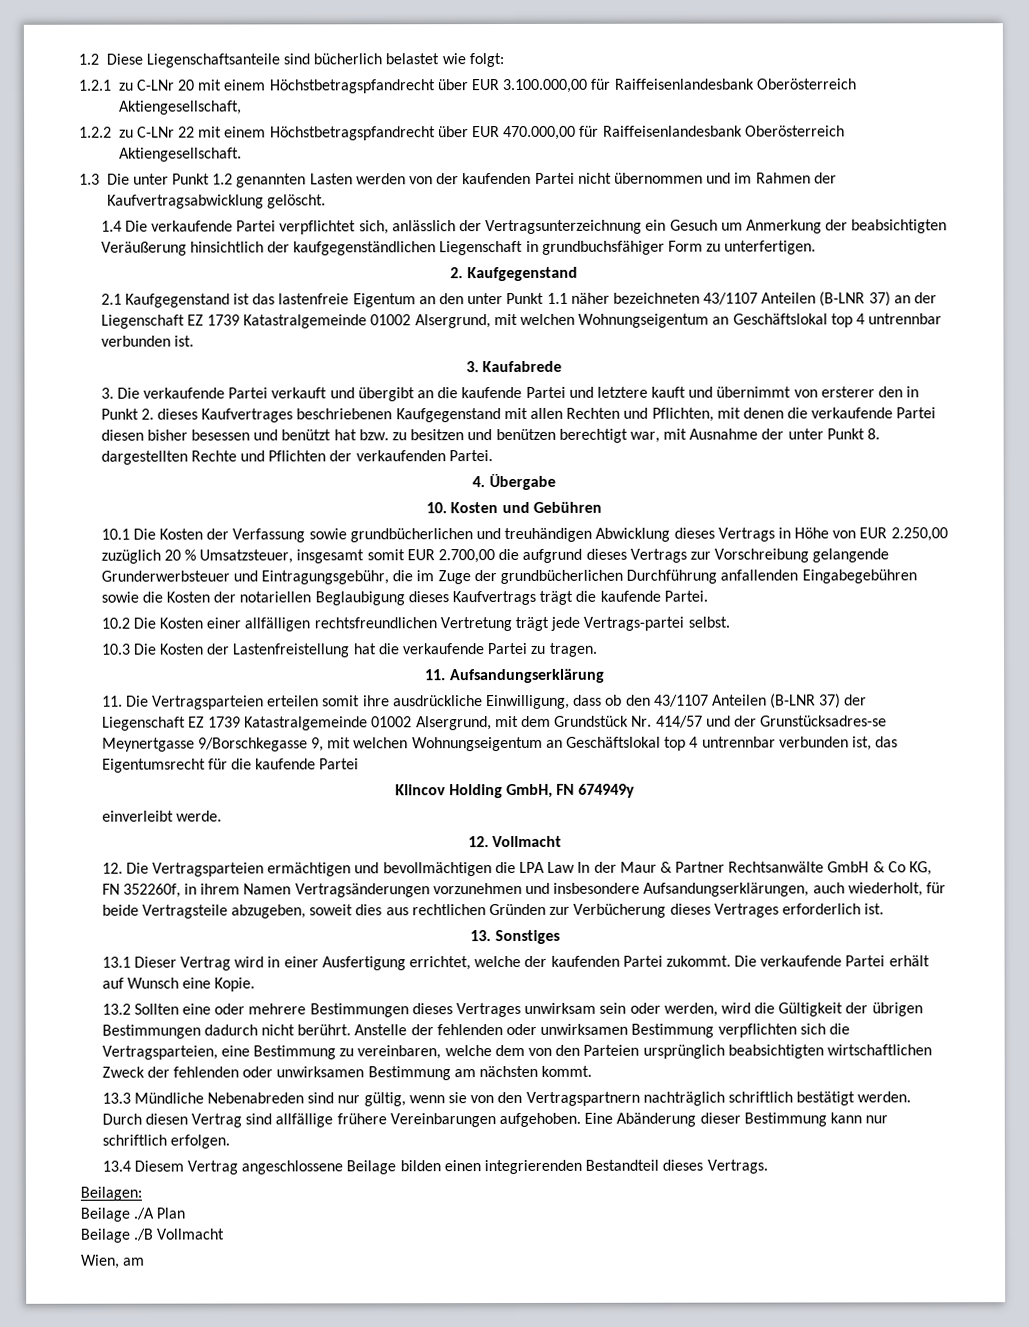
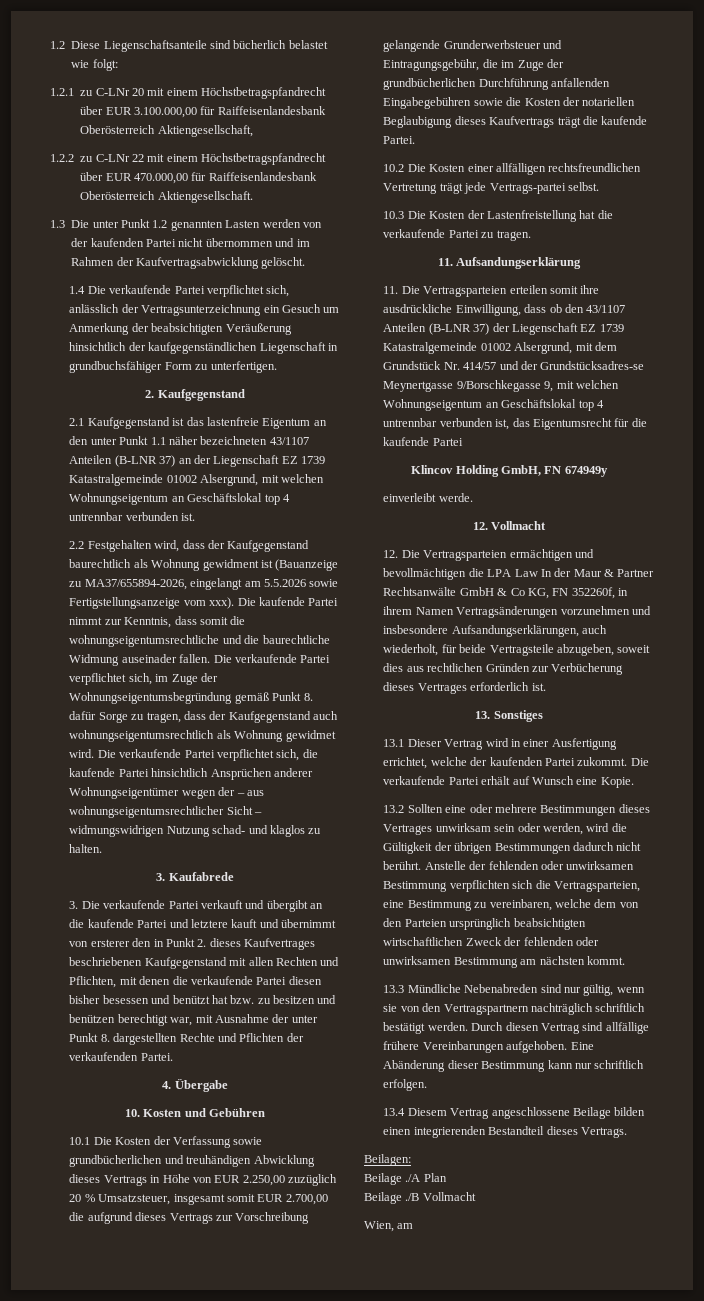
(194, 341) none -> [69,540,310,552] [69,559,339,571] [69,578,339,590] [69,597,339,609] [69,616,246,628] [69,635,330,647] [69,654,331,666] [69,673,218,685] [69,692,313,704] [69,711,339,723] [69,730,336,742] [69,749,318,761] [69,768,313,780] [69,787,264,799] [69,806,263,818] [69,825,322,837] [69,844,103,853] // 2.2 Festgehalten wird, dass der Kaufgegenstand baurechtlich als Wohnung gewidment ist (Bauanzeige zu MA37/655894-2026, eingelangt am 5.5.2026 sowie Fertigstellungsanzeige vom xxx). Die kaufende Partei nimmt zur Kenntnis, dass somit die wohnungseigentumsrechtliche und die baurechtliche Widmung auseinader fallen. Die verkaufende Partei verpflichtet sich, im Zuge der Wohnungseigentumsbegründung gemäß Punkt 8. dafür Sorge zu tragen, dass der Kaufgegenstand auch wohnungseigentumsrechtlich als Wohnung gewidmet wird. Die verkaufende Partei verpflichtet sich, die kaufende Partei hinsichtlich Ansprüchen anderer Wohnungseigentümer wegen der – aus wohnungseigentumsrechtlicher Sicht – widmungswidrigen Nutzung schad- und klaglos zu halten.
[760,715,888,727] Grunstücksadres-se -> [540,361,645,370] Grundstücksadres-se

